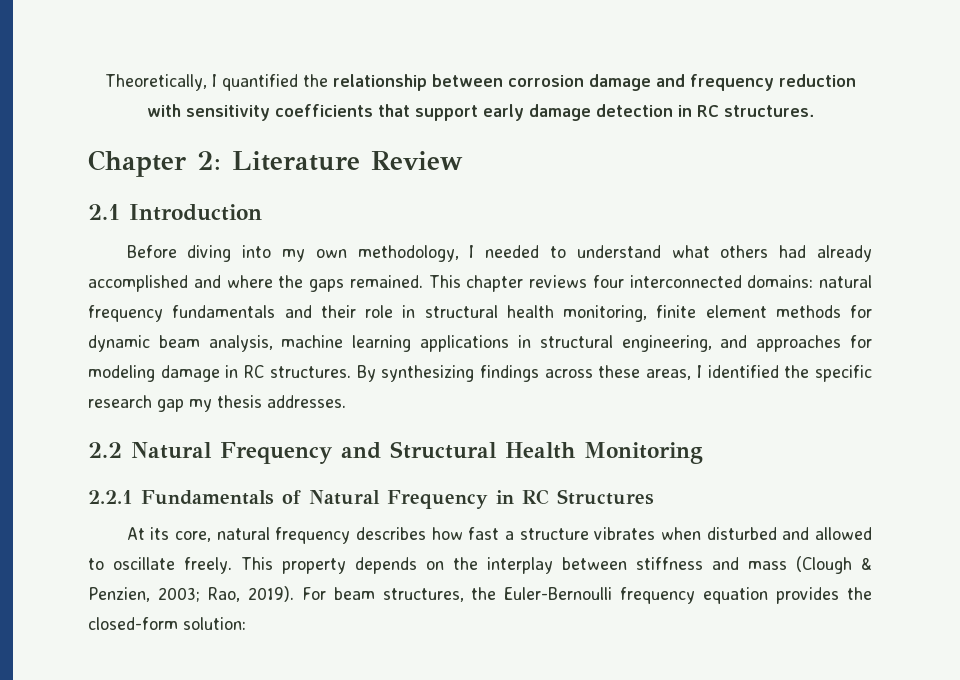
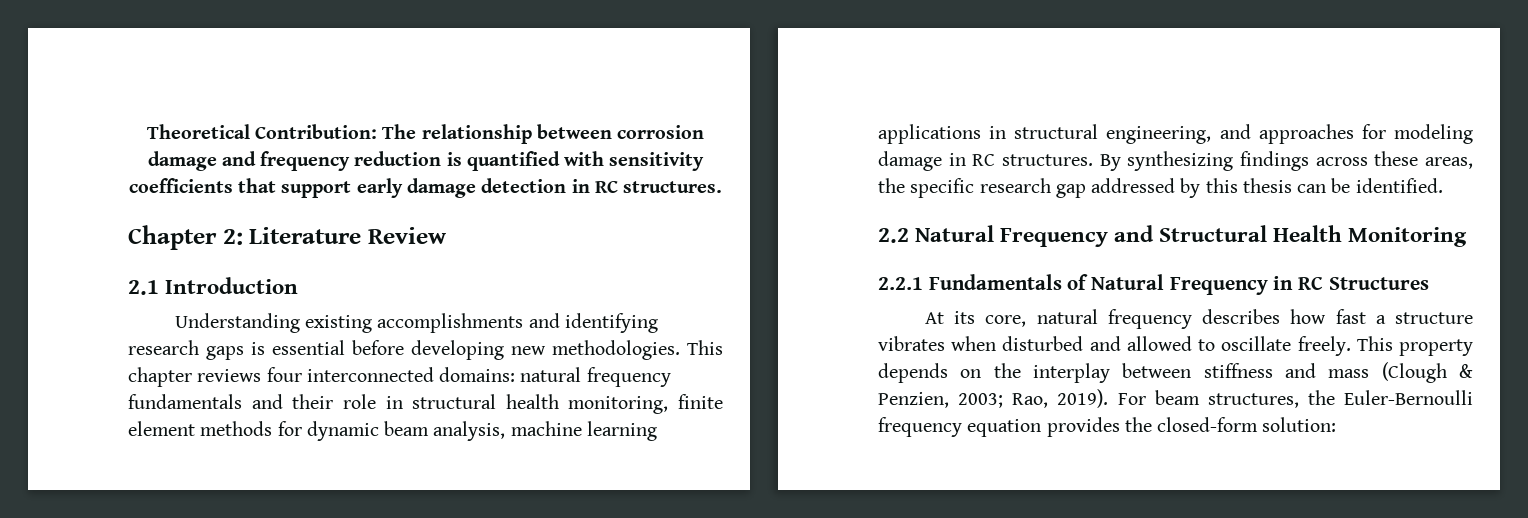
[104,74,328,91] Theoretically, I quantified the -> [146,124,417,139] Theoretical Contribution: The
(856, 80) none -> [446,151,560,171] is quantified
[126,245,873,262] [88,275,423,292] Before diving into my own methodology, I needed to understand what others had already accomplished and where the gaps remained. -> [174,313,658,333] [128,340,680,360] Understanding existing accomplishments and identifying research gaps is essential before developing new methodologies.
[696,365,779,378] I identified -> (1473, 163) none
[189,395,346,412] my thesis addresses. -> [1091,178,1443,198] addressed by this thesis can be identified.

